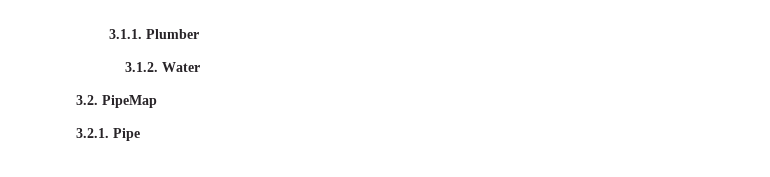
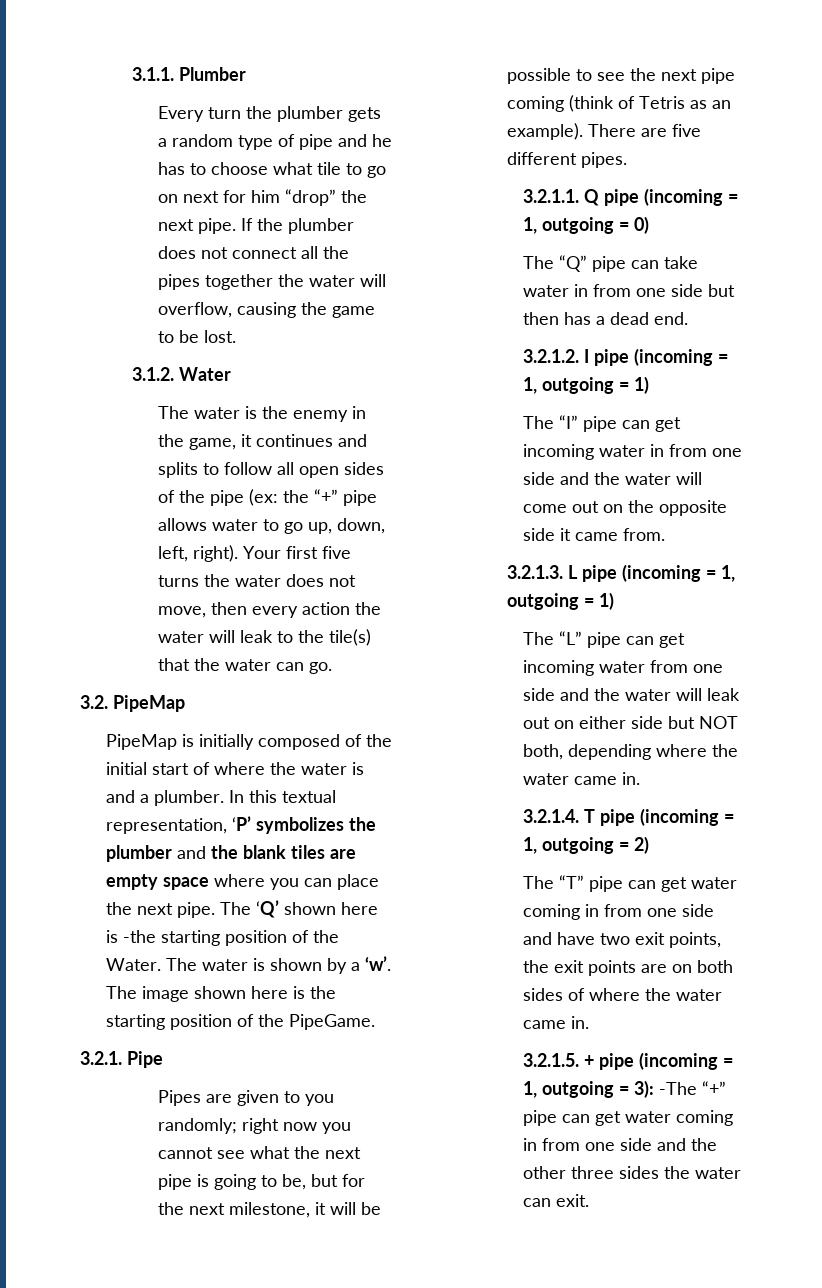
[125,62,201,72] [76,95,157,108] [76,128,140,141] 3.1.2. Water // 3.2. PipeMap // 3.2.1. Pipe -> [158,106,382,122] [158,134,393,150] [158,162,387,178] [158,189,368,206] [158,218,355,234] [158,246,350,259] [158,274,387,290] [158,302,376,318] [158,330,237,343] [132,367,232,381] [158,406,367,422] [158,434,368,450] [158,462,385,478] [158,489,378,506] [158,518,386,534] [158,545,352,562] [158,574,357,587] [158,602,382,618] [158,629,372,646] [158,658,333,674] [80,695,185,712] [106,734,393,750] [106,762,365,775] [106,790,337,806] [106,816,377,834] [106,845,357,862] [106,874,380,890] [106,900,379,918] [106,930,340,946] [106,956,392,974] [106,986,337,1002] [106,1014,376,1030] [80,1051,163,1068] [158,1090,335,1106] [158,1118,352,1134] [158,1146,362,1159] [158,1174,366,1190] [158,1202,382,1218] [507,68,736,84] [507,95,732,112] [507,123,702,140] [507,152,628,168] [522,188,738,206] [522,216,649,234] [522,255,698,272] [522,284,735,297] [522,312,688,325] [522,348,728,366] [522,376,649,394] [522,415,681,432] [522,444,742,460] [522,472,702,485] [522,500,727,516] [522,528,665,541] [507,564,736,582] [507,592,615,610] [522,631,685,648] [522,660,723,676] [522,688,740,701] [522,716,738,729] [522,744,738,760] [522,772,640,785] [522,808,734,826] [522,836,649,854] [522,875,737,892] [522,904,714,920] [522,932,721,948] [522,960,733,976] [522,988,722,1001] [522,1016,589,1029] [522,1052,733,1070] [522,1080,726,1098] [522,1110,733,1126] [522,1138,717,1151] [522,1166,741,1179] [522,1194,589,1207] Every turn the plumber gets a random type of pipe and he has to choose what tile to go on next for him “drop” the next pipe. If the plumber does not connect all the pipes together the water will overflow, causing the game to be lost. // 3.1.2. Water // The water is the enemy in the game, it continues and splits to follow all open sides of the pipe (ex: the “+” pipe allows water to go up, down, left, right). Your first five turns the water does not move, then every action the water will leak to the tile(s) that the water can go. // 3.2. PipeMap // PipeMap is initially composed of the initial start of where the water is and a plumber. In this textual representation, ‘P’ symbolizes the plumber and the blank tiles are empty space where you can place the next pipe. The ‘Q’ shown here is -the starting position of the Water. The water is shown by a ‘w’. The image shown here is the starting position of the PipeGame. // 3.2.1. Pipe // Pipes are given to you randomly; right now you cannot see what the next pipe is going to be, but for the next milestone, it will be possible to see the next pipe coming (think of Tetris as an example). There are five different pipes. // 3.2.1.1. Q pipe (incoming = 1, outgoing = 0) // The “Q” pipe can take water in from one side but then has a dead end. // 3.2.1.2. I pipe (incoming = 1, outgoing = 1) // The “I” pipe can get incoming water in from one side and the water will come out on the opposite side it came from. // 3.2.1.3. L pipe (incoming = 1, outgoing = 1) // The “L” pipe can get incoming water from one side and the water will leak out on either side but NOT both, depending where the water came in. // 3.2.1.4. T pipe (incoming = 1, outgoing = 2) // The “T” pipe can get water coming in from one side and have two exit points, the exit points are on both sides of where the water came in. // 3.2.1.5. + pipe (incoming = 1, outgoing = 3): -The “+” pipe can get water coming in from one side and the other three sides the water can exit.

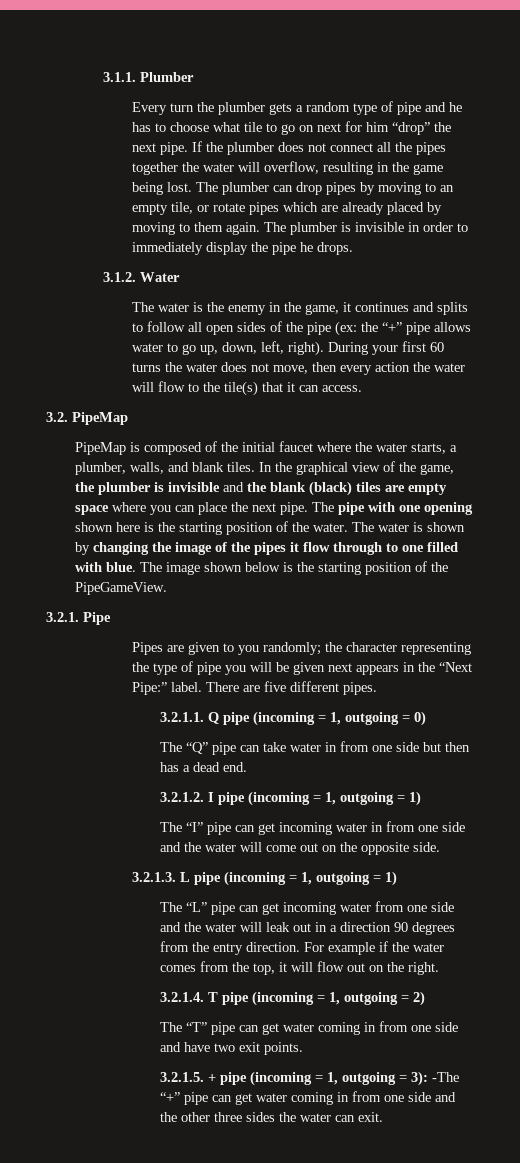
[237,302,376,318] [158,330,237,343] causing the game to be lost. -> [322,162,443,175] [131,182,454,195] [131,202,442,215] [131,222,468,235] [131,242,353,255] resulting in the game being lost. The plumber can drop pipes by moving to an empty tile, or rotate pipes which are already placed by moving to them again. The plumber is invisible in order to immediately display the pipe he drops.
[243,546,352,559] Your first five -> [327,341,444,355] During your first 60
[240,630,274,643] leak -> [157,381,185,392] flow
[194,658,333,674] the water can go. -> [286,382,362,392] it can access.
[199,734,255,750] initially -> (140, 447) none
[152,762,365,775] [106,790,337,806] [106,816,377,834] [106,845,173,862] start of where the water is and a plumber. In this textual representation, ‘P’ symbolizes the plumber -> [278,441,457,454] [74,461,454,475] [74,482,220,495] faucet where the water starts, a plumber, walls, and blank tiles. In the graphical view of the game, the plumber is invisible
(287, 852) none -> [308,481,352,496] (black)
[256,900,379,918] [106,930,340,946] [106,956,392,974] [106,986,190,1002] ‘Q’ shown here is -the starting position of the Water. The water is shown by a ‘w’. The image -> [337,502,473,515] pipe with one opening
[289,1014,376,1030] PipeGame. -> [312,522,465,532] [74,542,458,555] [74,561,448,575] [74,582,167,595] water. The water is shown by changing the image of the pipes it flow through to one filled with blue. The image shown below is the starting position of the PipeGameView.
[242,1118,352,1134] [158,1146,362,1159] [158,1174,366,1190] [158,1202,382,1218] [507,68,736,84] [507,95,732,112] [507,123,584,140] right now you cannot see what the next pipe is going to be, but for the next milestone, it will be possible to see the next pipe coming (think of Tetris as an example). -> [324,642,471,655] [131,661,472,675] [131,682,202,695] the character representing the type of pipe you will be given next appears in the “Next Pipe:” label.
[522,528,665,541] side it came from. -> [413,842,441,852] side.
[553,716,738,729] [522,744,738,760] [522,772,640,785] on either side but NOT both, depending where the water came in. -> [315,922,456,935] [160,941,445,955] [160,961,440,975] in a direction 90 degrees from the entry direction. For example if the water comes from the top, it will flow out on the right.
[668,932,721,948] [522,960,733,976] [522,988,722,1001] [522,1016,589,1029] points, the exit points are on both sides of where the water came in. -> [264,1042,304,1055] points.

